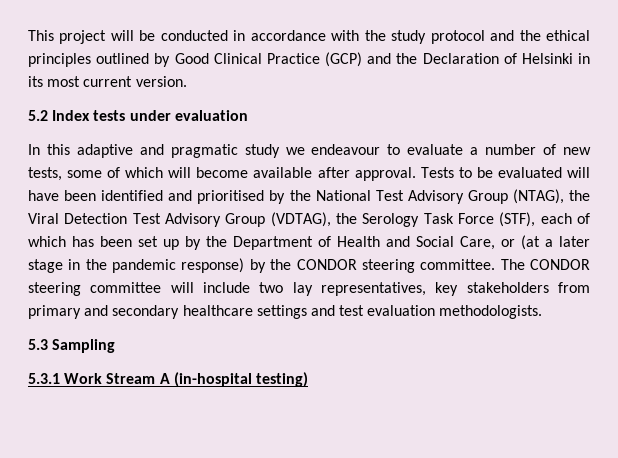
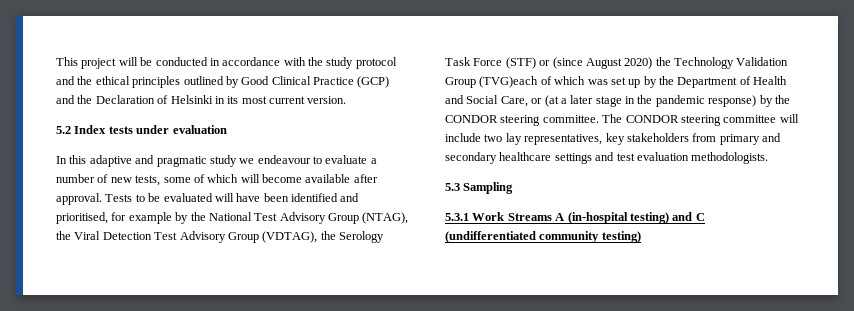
[197,190,265,204] prioritised -> [56,212,172,224] prioritised, for example
[499,212,590,227] [28,236,132,247] (STF), each of which has been -> [505,57,789,69] [445,76,608,88] (STF) or (since August 2020) the Technology Validation Group (TVG)each of which was
[106,373,156,384] Stream -> [507,213,552,221] Streams
(308, 379) none -> [672,212,705,221] [445,231,641,243] and C (undifferentiated community testing)

